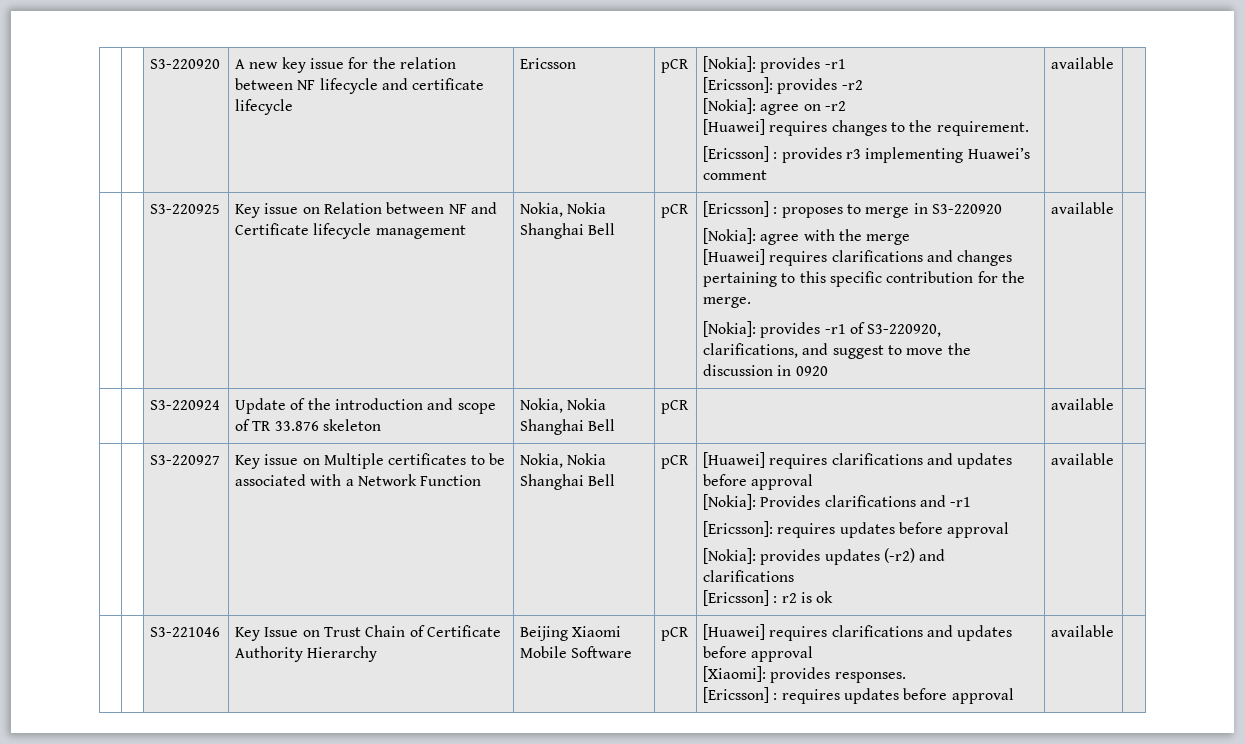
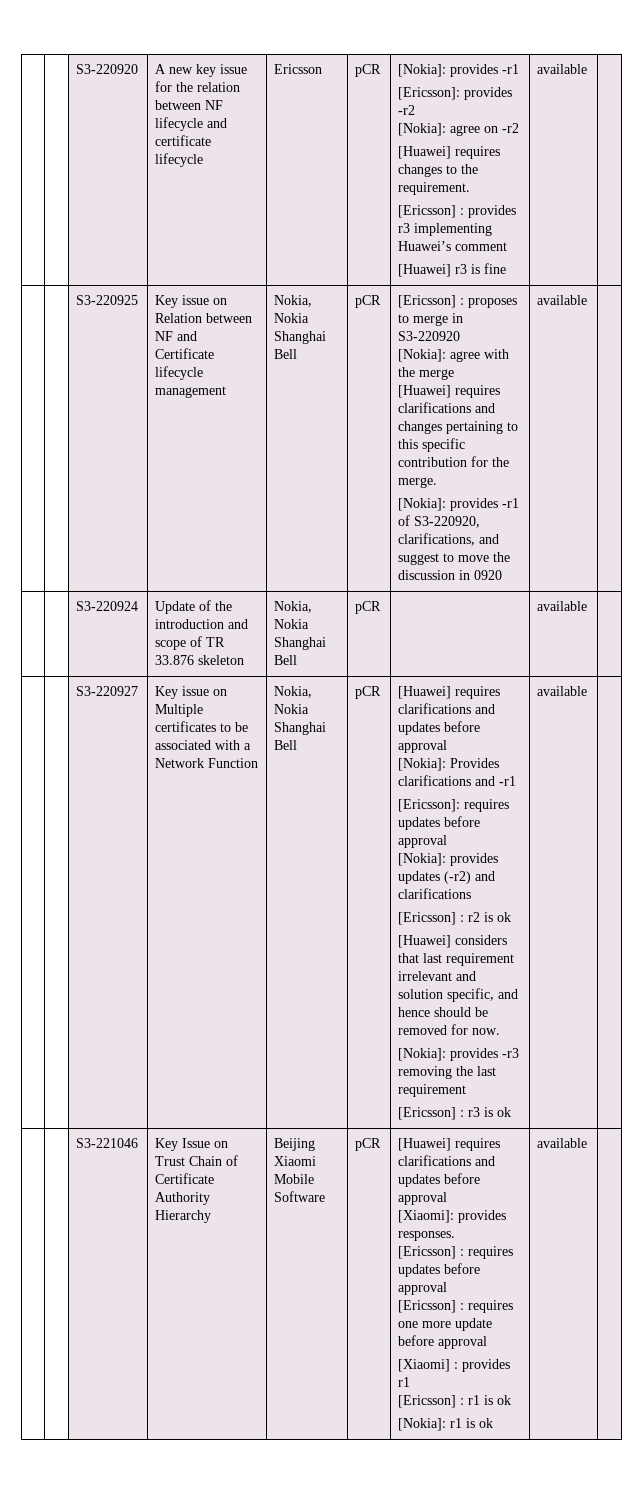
(768, 175) none -> [398,263,507,277] // [Huawei] r3 is fine
(834, 597) none -> [398,935,508,948] [398,953,515,966] [398,971,477,981] [398,988,519,1002] [398,1007,489,1017] [398,1024,501,1035] [398,1048,520,1061] [398,1066,497,1079] [398,1084,467,1097] [398,1107,512,1120] // [Huawei] considers that last requirement irrelevant and solution specific, and hence should be removed for now. // [Nokia]: provides -r3 removing the last requirement // [Ericsson] : r3 is ok
(1014, 696) none -> [398,1300,514,1313] [398,1318,493,1331] [398,1335,488,1349] [398,1359,511,1372] [398,1377,411,1387] [398,1395,512,1408] [398,1418,494,1431] // [Ericsson] : requires one more update before approval // [Xiaomi] : provides r1 // [Ericsson] : r1 is ok // [Nokia]: r1 is ok

